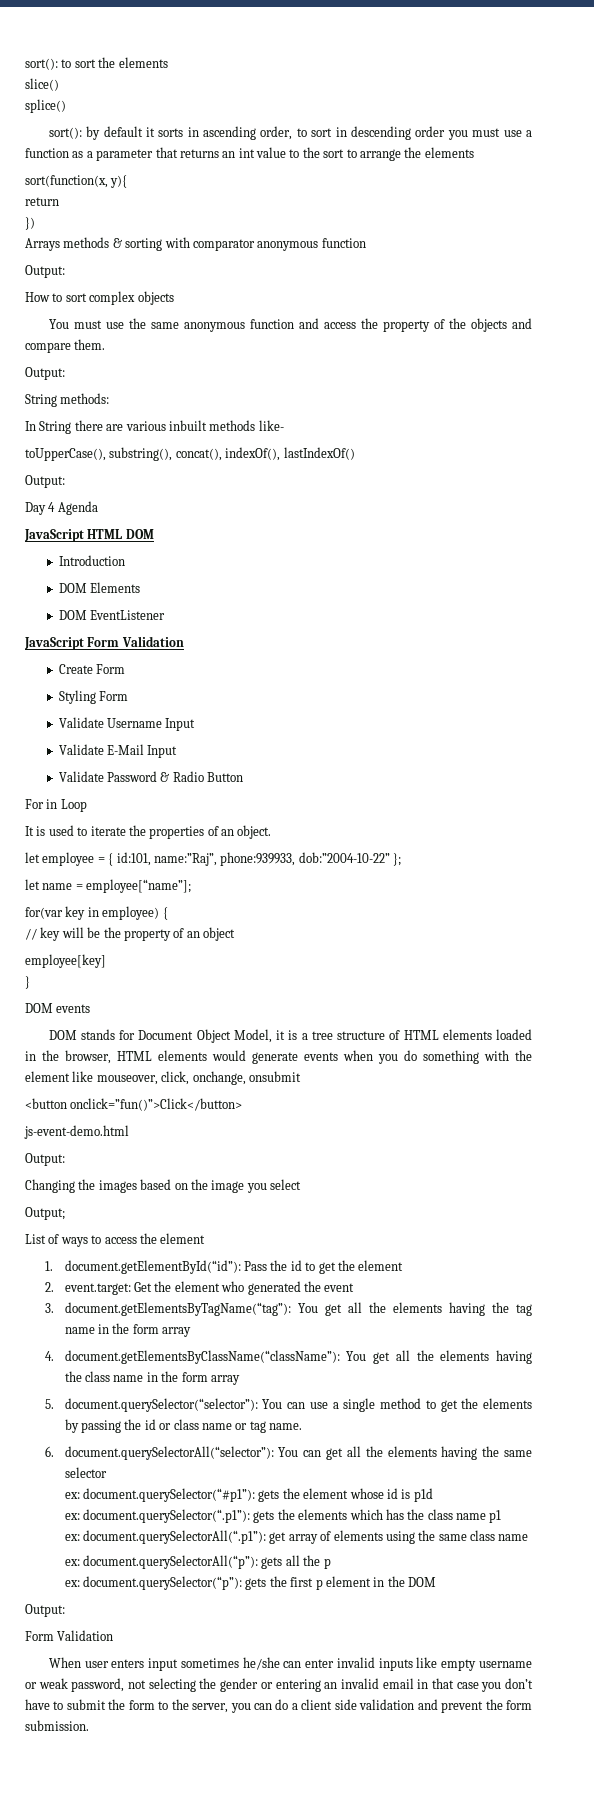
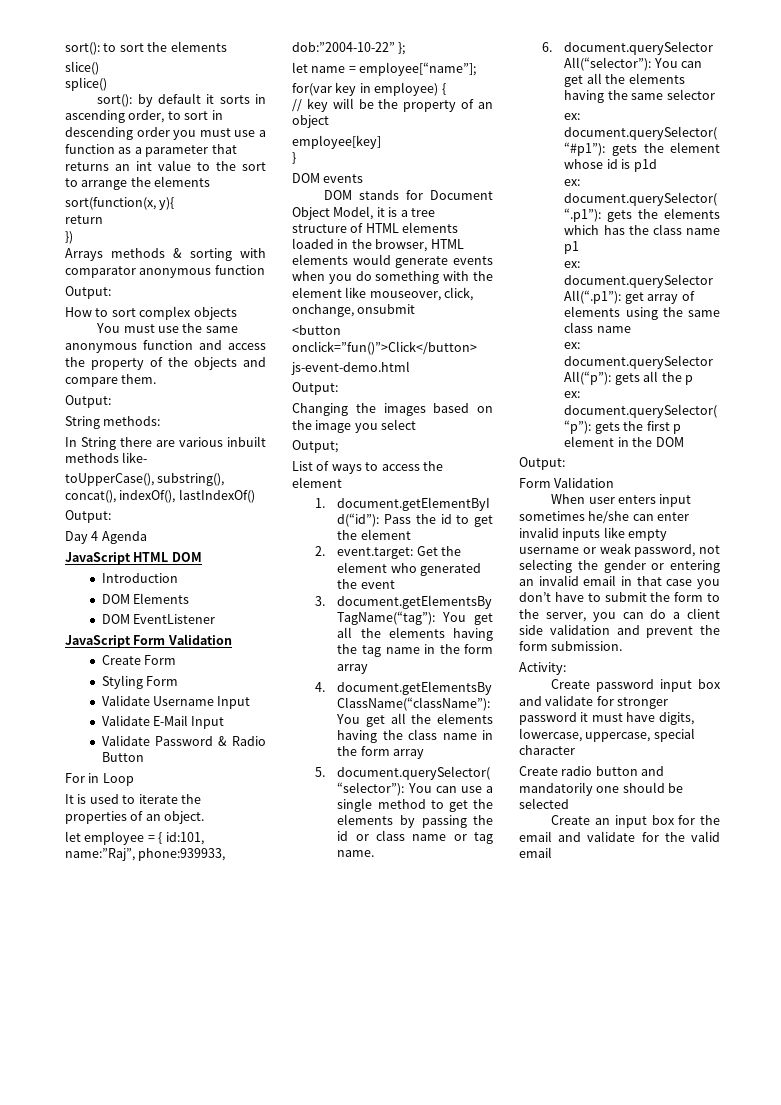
(89, 1725) none -> [519,662,566,675] [551,679,721,692] [519,695,669,709] [519,712,694,725] [519,728,695,742] [519,745,575,755] [519,766,665,776] [519,782,684,796] [519,798,569,809] [551,815,720,828] [519,831,720,842] [519,847,552,858] // Activity: // Create password input box and validate for stronger password it must have digits, lowercase, uppercase, special character // Create radio button and mandatorily one should be selected // Create an input box for the email and validate for the valid email

